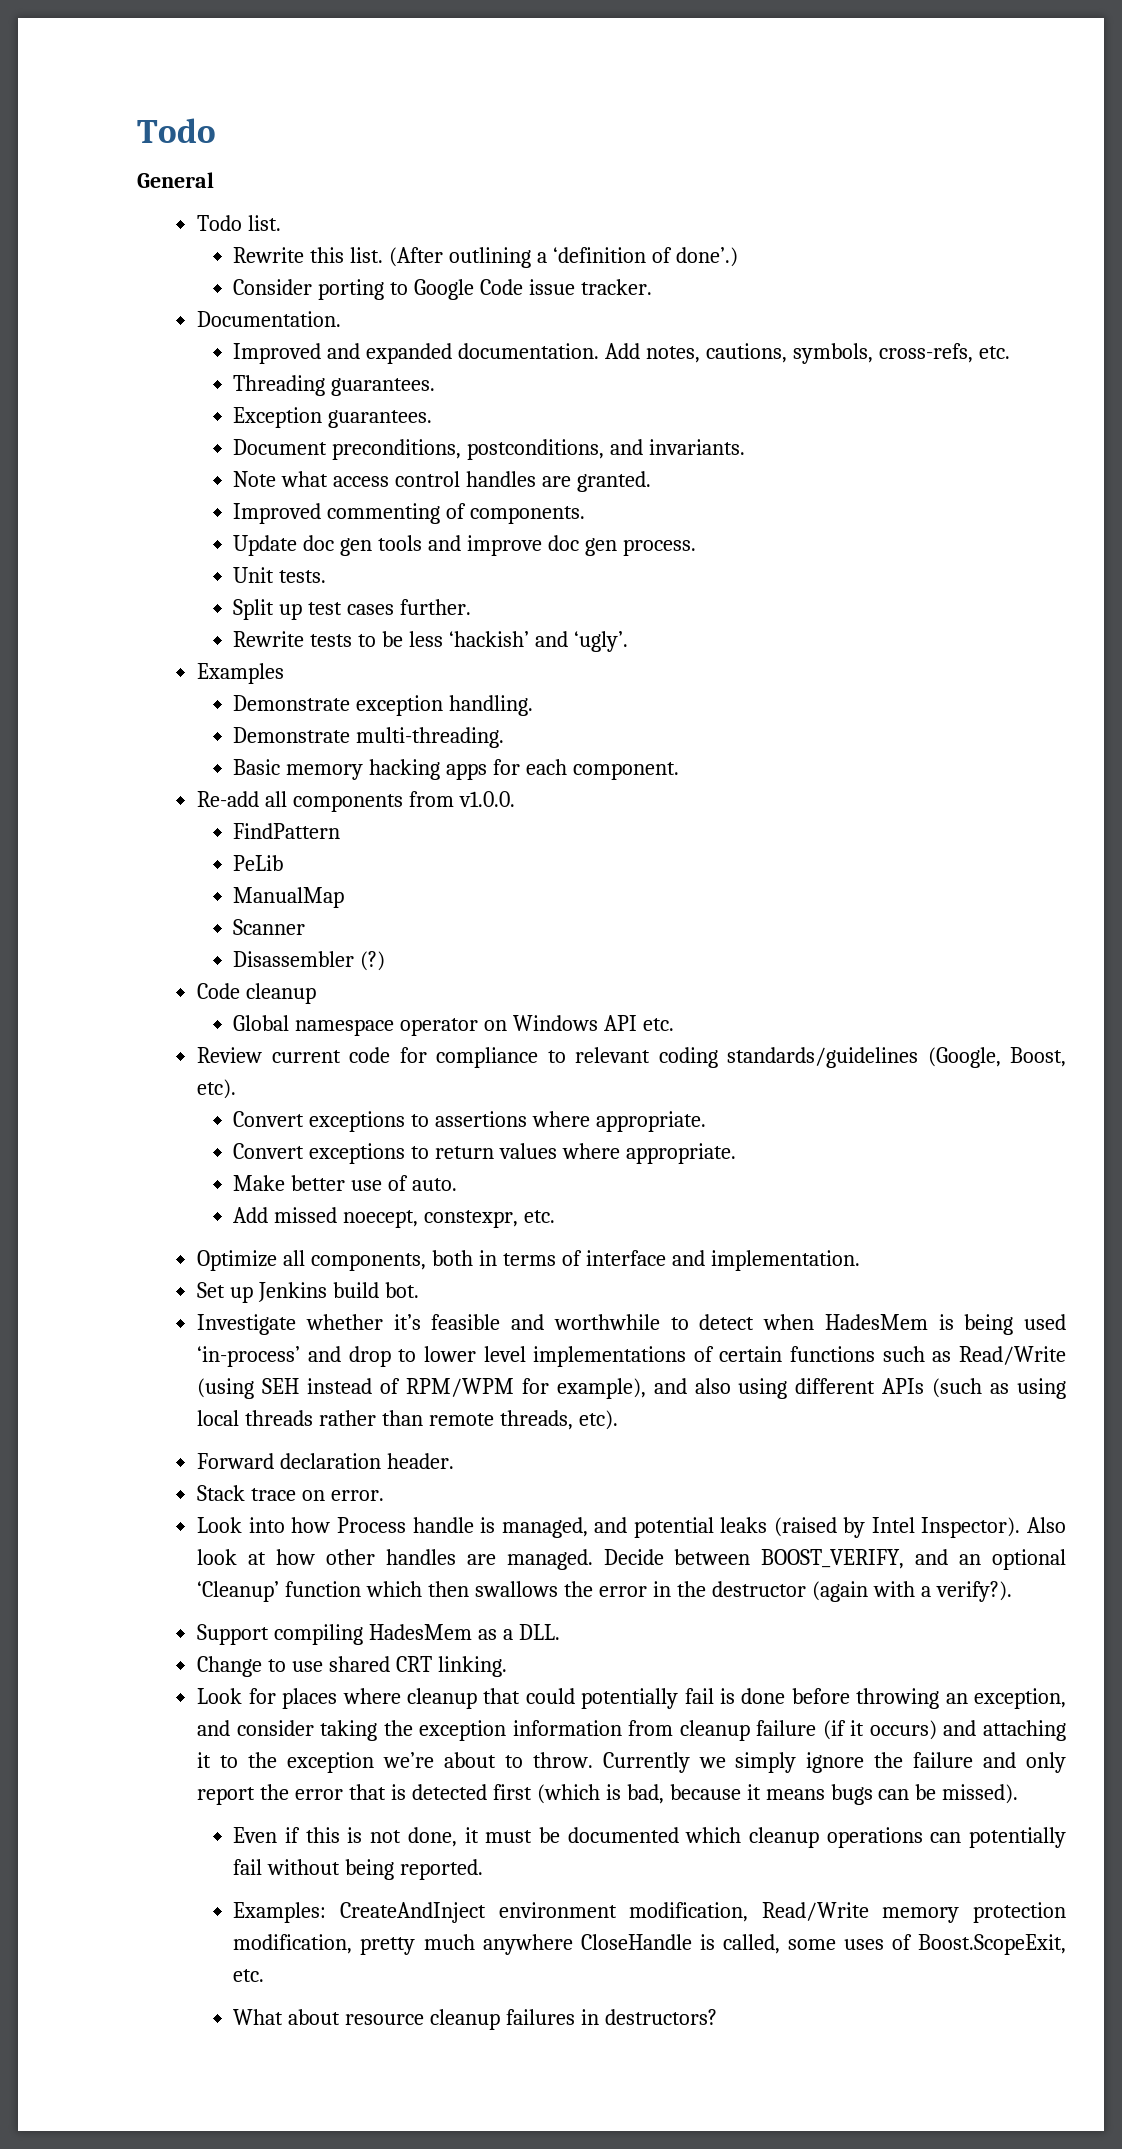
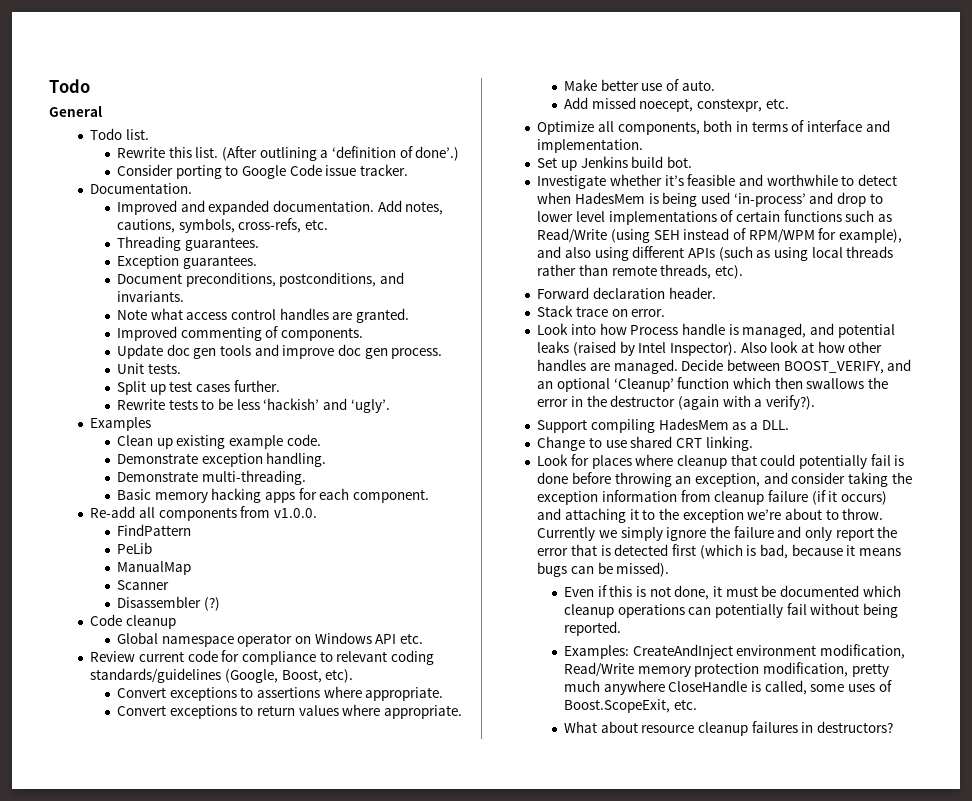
(285, 673) none -> [117,434,321,449] // Clean up existing example code.

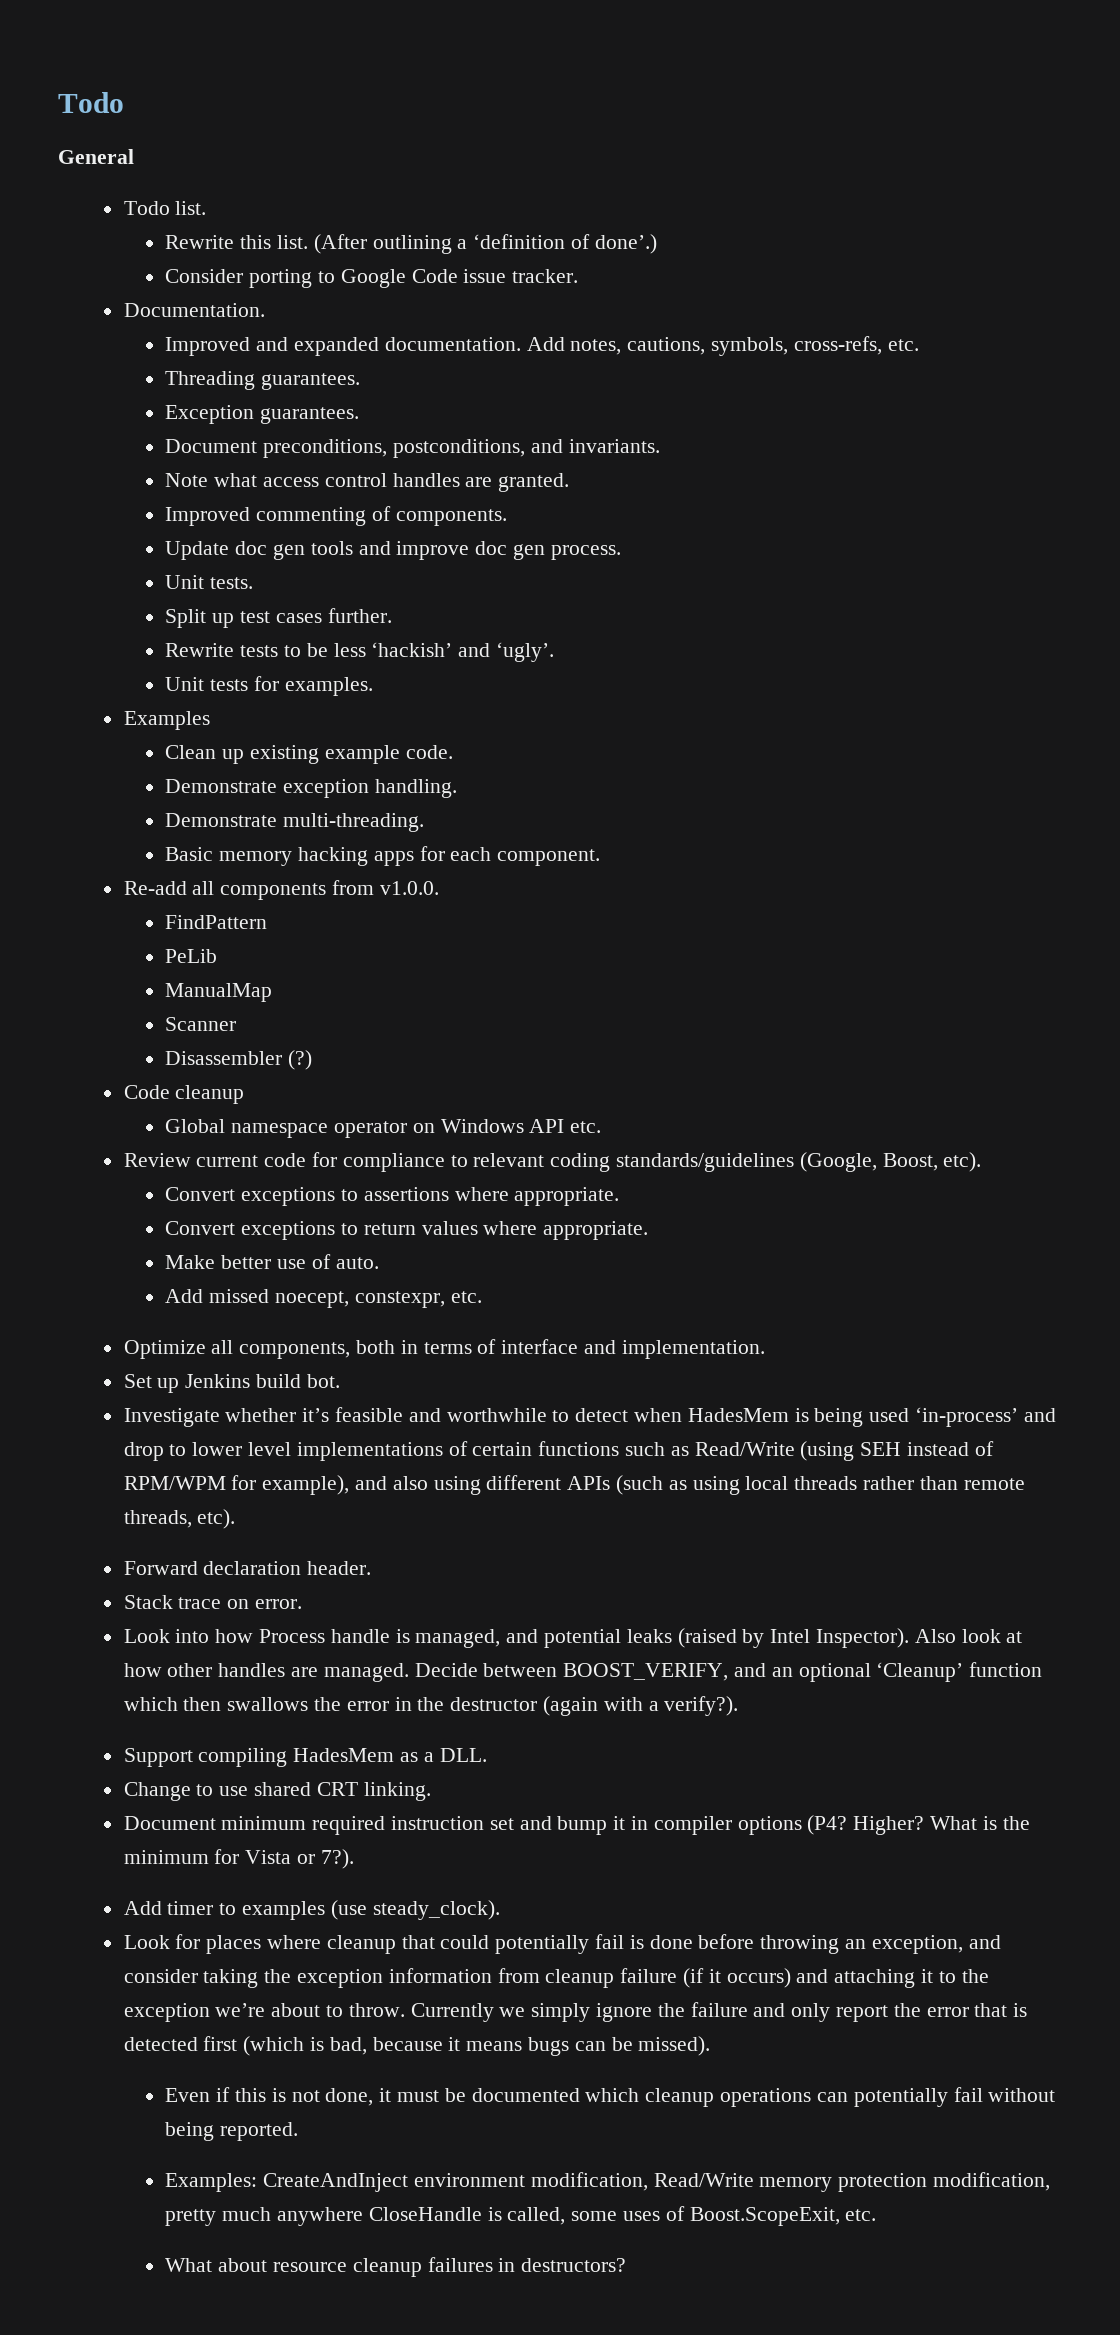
(390, 406) none -> [165,676,373,696] // Unit tests for examples.
(753, 443) none -> [123,1815,1030,1835] [123,1849,354,1869] [123,1900,500,1920] // Document minimum required instruction set and bump it in compiler options (P4? Higher? What is the minimum for Vista or 7?). // Add timer to examples (use steady_clock).

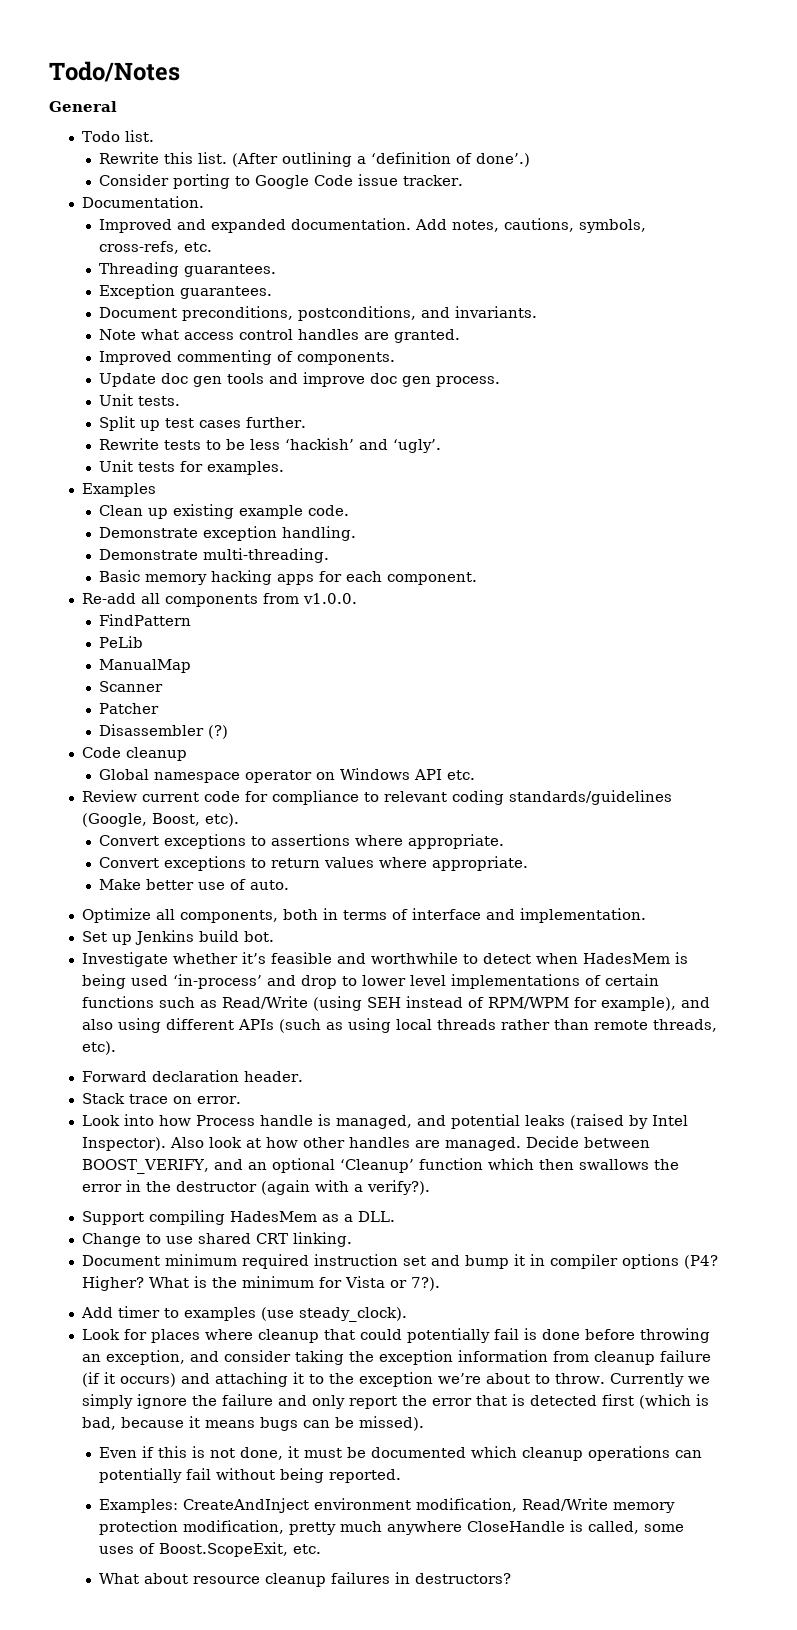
[58,92,124,113] Todo -> [49,61,180,82] Todo/Notes
(237, 1024) none -> [99,703,160,714] // Patcher
[165,1289,482,1308] // Add missed noecept, constexpr, etc. -> (290, 885) none

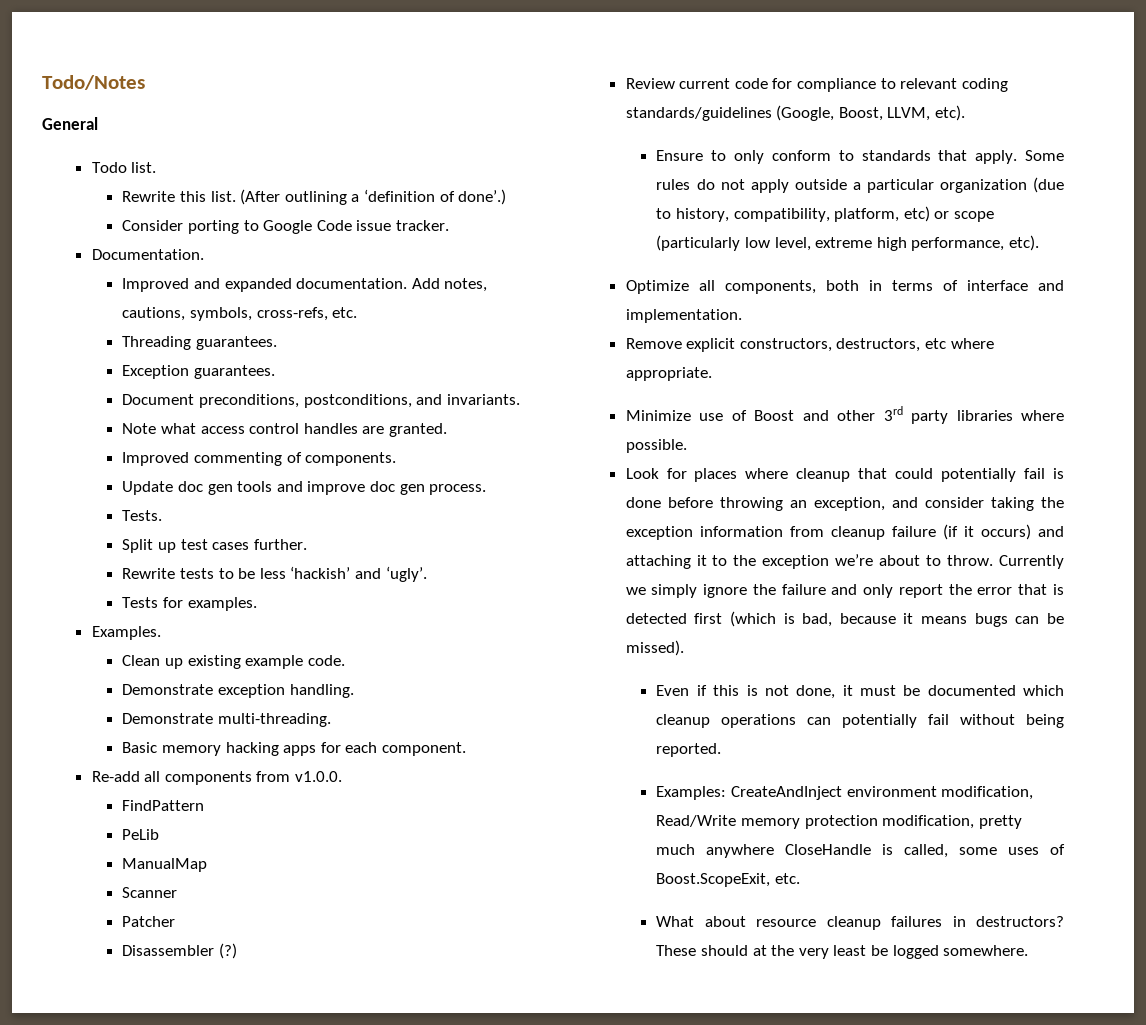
[99,394,181,406] Unit tests. -> [122,510,163,521] Tests.
[99,460,176,472] Unit tests -> [122,597,159,608] Tests
[82,483,157,497] Examples -> [91,626,161,640] Examples.
[82,747,188,761] [99,768,476,783] // Code cleanup // Global namespace operator on Windows API etc. -> (238, 951) none
[205,813,240,827] [99,834,505,849] [99,856,529,871] [99,879,290,890] etc). // Convert exceptions to assertions where appropriate. // Convert exceptions to return values where appropriate. // Make better use of auto. -> [887,105,965,121] [656,150,1064,164] [656,177,1064,193] [656,206,995,222] [656,235,1040,251] LLVM, etc). // Ensure to only conform to standards that apply. Some rules do not apply outside a particular organization (due to history, compatibility, platform, etc) or scope (particularly low level, extreme high performance, etc).
[82,930,275,945] [82,952,689,967] [82,974,660,989] [82,996,711,1011] [82,1018,718,1033] [82,1041,117,1055] [82,1070,304,1082] [82,1093,242,1104] [82,1114,689,1129] [82,1136,651,1151] [82,1158,680,1174] [82,1180,431,1195] [82,1210,396,1225] [82,1232,353,1247] [82,1254,719,1269] [82,1276,441,1291] [81,1306,408,1322] Set up Jenkins build bot. // Investigate whether it’s feasible and worthwhile to detect when HadesMem is being used ‘in-process’ and drop to lower level implementations of certain functions such as Read/Write (using SEH instead of RPM/WPM for example), and also using different APIs (such as using local threads rather than remote threads, etc). // Forward declaration header. // Stack trace on error. // Look into how Process handle is managed, and potential leaks (raised by Intel Inspector). Also look at how other handles are managed. Decide between BOOST_VERIFY, and an optional ‘Cleanup’ function which then swallows the error in the destructor (again with a verify?). // Support compiling HadesMem as a DLL. // Change to use shared CRT linking. // Document minimum required instruction set and bump it in compiler options (P4? Higher? What is the minimum for Vista or 7?). // Add timer to examples (use steady_clock). -> [625,338,994,352] [625,367,712,381] [625,406,1064,424] [625,439,687,453] Remove explicit constructors, destructors, etc where appropriate. // Minimize use of Boost and other 3rd party libraries where possible.
(512, 1578) none -> [656,945,1029,959] These should at the very least be logged somewhere.

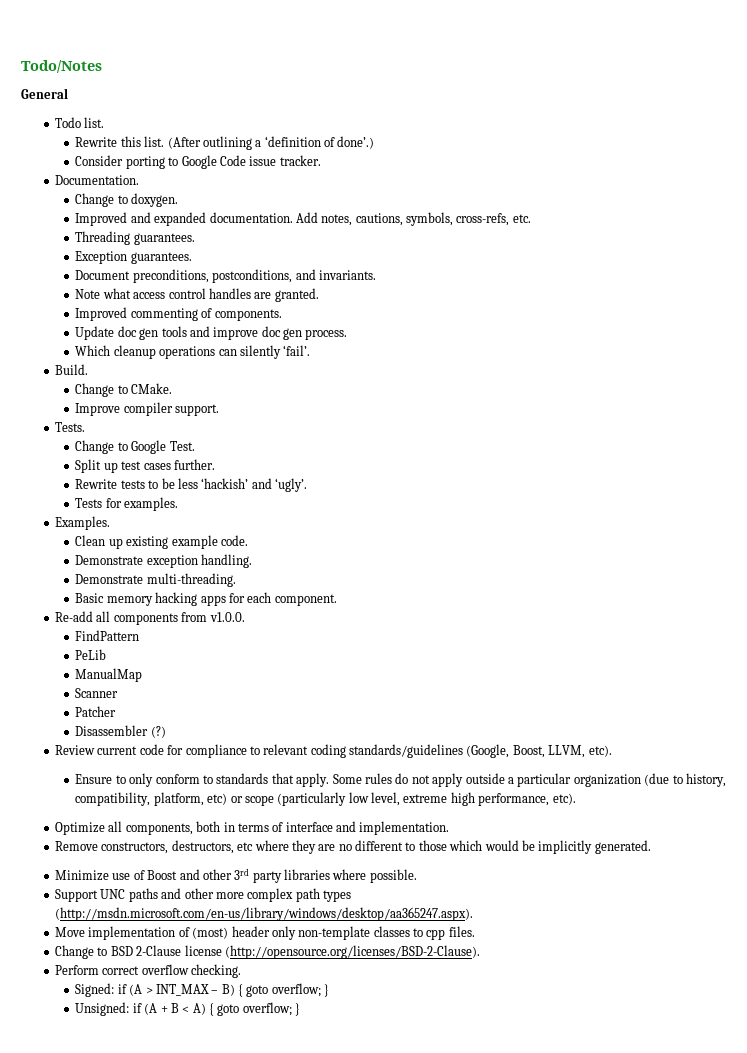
(204, 254) none -> [75,193,179,207] // Change to doxygen.
[122,510,163,521] Tests. -> [75,345,311,359] [55,364,89,375] [75,383,173,397] [75,402,220,416] [55,422,86,432] [75,440,195,454] Which cleanup operations can silently ‘fail’. // Build. // Change to CMake. // Improve compiler support. // Tests. // Change to Google Test.
[686,338,736,352] explicit -> (99, 846) none
[625,367,712,381] appropriate. -> [291,840,651,854] they are no different to those which would be implicitly generated.
[625,468,1064,482] [625,497,1064,511] [625,524,1064,540] [625,554,1064,569] [625,584,1064,598] [625,611,1064,627] [625,640,684,656] [656,685,1064,699] [656,714,1064,728] [656,743,722,757] [656,786,1034,800] [656,815,1022,829] [656,844,1065,858] [656,873,801,887] [656,916,1064,930] [656,945,1029,959] Look for places where cleanup that could potentially fail is done before throwing an exception, and consider taking the exception information from cleanup failure (if it occurs) and attaching it to the exception we’re about to throw. Currently we simply ignore the failure and only report the error that is detected first (which is bad, because it means bugs can be missed). // Even if this is not done, it must be documented which cleanup operations can potentially fail without being reported. // Examples: CreateAndInject environment modification, Read/Write memory protection modification, pretty much anywhere CloseHandle is called, some uses of Boost.ScopeExit, etc. // What about resource cleanup failures in destructors? These should at the very least be logged somewhere. -> [55,888,352,902] [55,907,474,921] [55,926,475,940] [55,945,480,959] [55,964,242,978] [75,983,330,997] [75,1002,301,1016] Support UNC paths and other more complex path types (http://msdn.microsoft.com/en-us/library/windows/desktop/aa365247.aspx). // Move implementation of (most) header only non-template classes to cpp files. // Change to BSD 2-Clause license (http://opensource.org/licenses/BSD-2-Clause). // Perform correct overflow checking. // Signed: if (A > INT_MAX – B) { goto overflow; } // Unsigned: if (A + B < A) { goto overflow; }

